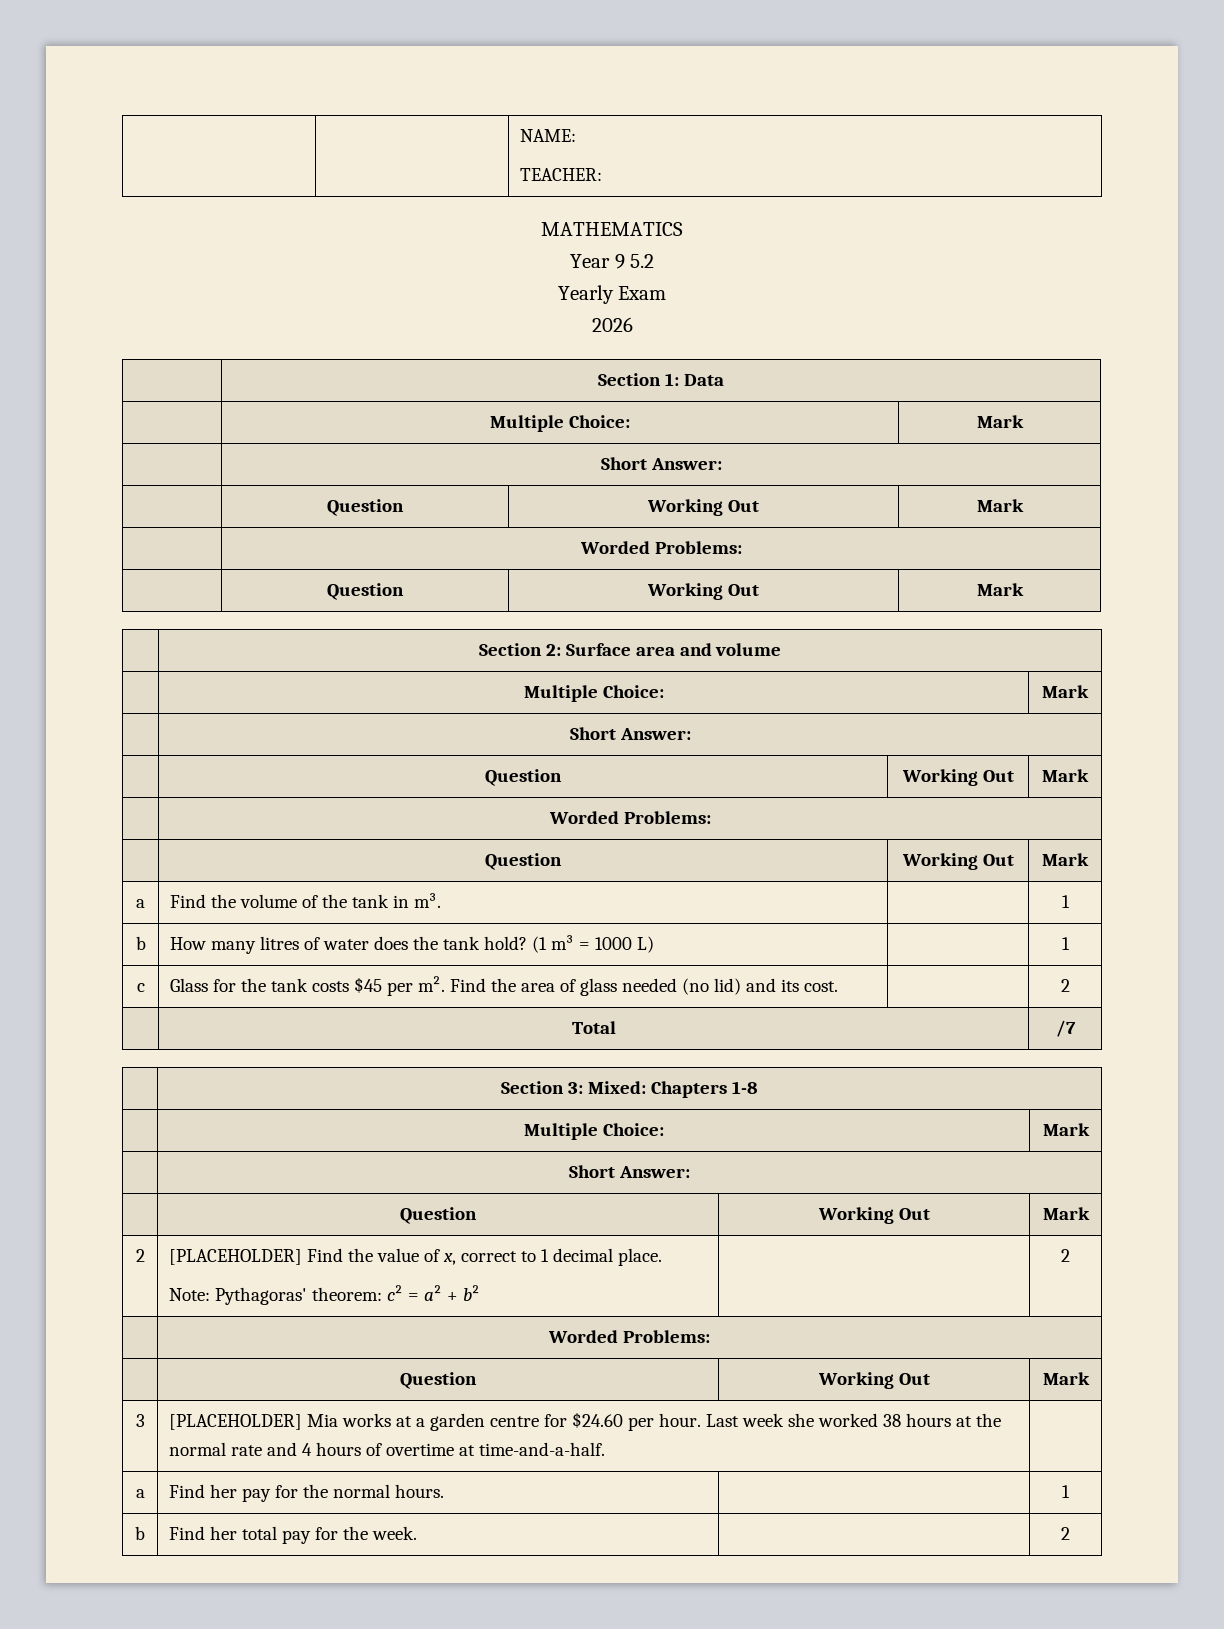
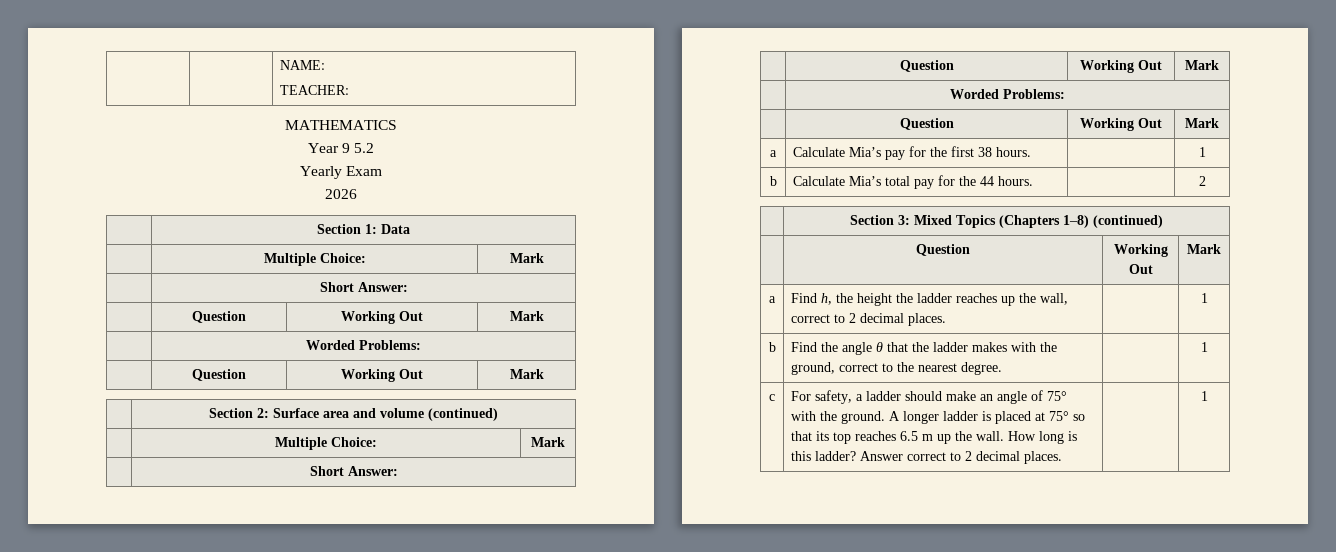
(782, 649) none -> [428,408,498,421] (continued)
[170,893,442,908] [1061,895,1070,908] [135,936,146,950] [170,935,655,954] [1061,937,1070,950] [136,983,145,992] [170,976,839,996] [1060,979,1070,992] [571,1021,616,1034] [1055,1020,1076,1037] Find the volume of the tank in m³. | | 1 // b | How many litres of water does the tank hold? (1 m³ = 1000 L) | | 1 // c | Glass for the tank costs $45 per m². Find the area of glass needed (no lid) and its cost. | | 2 // | Total | /7 -> [792,146,1031,160] [1198,147,1206,157] [769,176,777,186] [792,175,1033,189] [1198,176,1206,186] Calculate Mia’s pay for the first 38 hours. | | 1 // b | Calculate Mia’s total pay for the 44 hours. | | 2
[588,1081,758,1098] [523,1123,664,1140] [1042,1123,1090,1136] [569,1165,690,1178] [400,1207,477,1224] [817,1207,930,1224] [1042,1207,1090,1220] [135,1249,145,1262] [169,1248,663,1266] [169,1285,481,1305] [1061,1249,1070,1262] [548,1330,710,1343] [400,1372,477,1389] [817,1372,930,1389] [1042,1372,1090,1385] [135,1414,145,1427] [169,1412,1002,1431] [169,1442,606,1456] [135,1489,145,1498] [169,1484,445,1502] [1062,1485,1070,1498] [135,1526,145,1540] [169,1526,418,1544] [1061,1527,1070,1540] Mixed: Chapters 1-8 // | Multiple Choice: | Mark // | Short Answer: // | Question | Working Out | Mark // 2 | [PLACEHOLDER] Find the value of x, correct to 1 decimal place. // Note: Pythagoras' theorem: c² = a² + b² | | 2 // | Worded Problems: // | Question | Working Out | Mark // 3 | [PLACEHOLDER] Mia works at a garden centre for $24.60 per hour. Last week she worked 38 hours at the normal rate and 4 hours of overtime at time-and-a-half. | // a | Find her pay for the normal hours. | | 1 // b | Find her total pay for the week. | | 2 -> [914,215,1163,228] [916,244,970,256] [1113,244,1168,257] [1128,264,1153,274] [1187,244,1221,254] [769,296,776,303] [790,293,1068,306] [790,313,946,326] [1200,293,1208,303] [768,342,776,352] [790,342,1057,355] [790,362,1002,375] [1200,342,1208,352] [769,394,775,401] [790,390,1067,404] [790,411,1085,424] [790,431,1077,444] [790,451,1062,464] [1200,391,1208,401] Mixed Topics (Chapters 1–8) (continued) // | Question | Working Out | Mark // a | Find h, the height the ladder reaches up the wall, correct to 2 decimal places. | | 1 // b | Find the angle θ that the ladder makes with the ground, correct to the nearest degree. | | 1 // c | For safety, a ladder should make an angle of 75° with the ground. A longer ladder is placed at 75° so that its top reaches 6.5 m up the wall. How long is this ladder? Answer correct to 2 decimal places. | | 1

